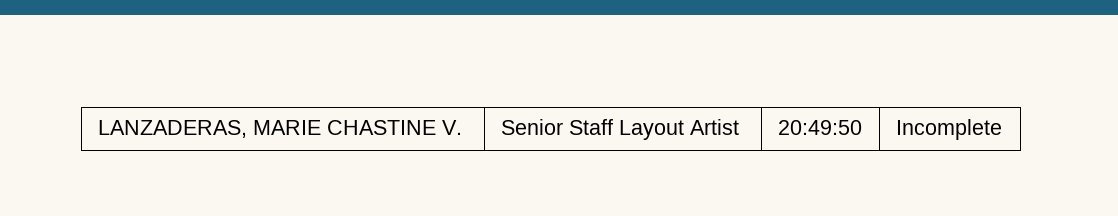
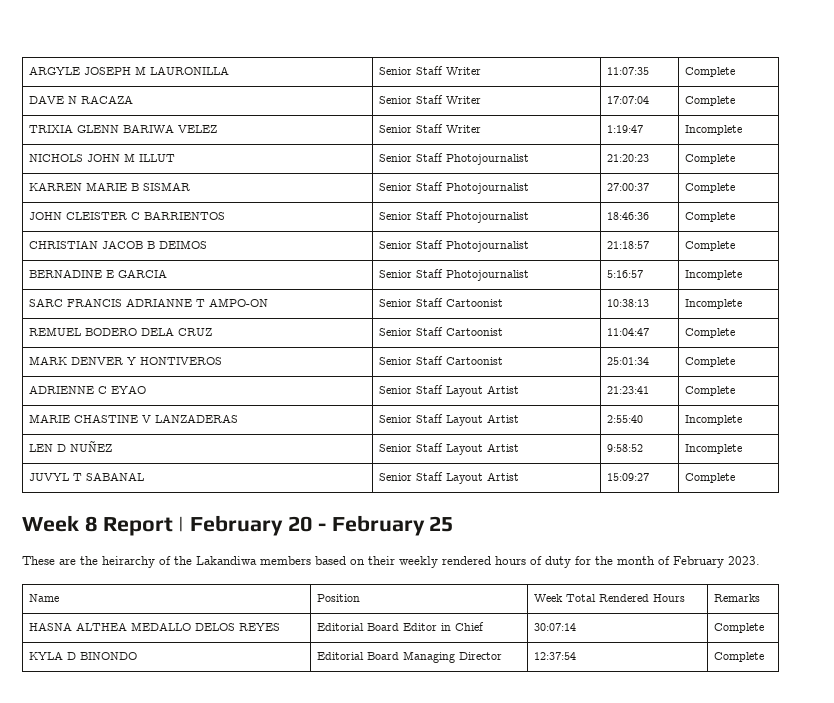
[97,120,462,138] [500,119,739,140] [777,120,862,135] [895,119,1002,140] LANZADERAS, MARIE CHASTINE V. | Senior Staff Layout Artist | 20:49:50 | Incomplete -> [28,66,229,75] [378,66,481,75] [606,67,649,75] [684,67,735,77] [28,95,133,104] [378,95,481,104] [606,96,649,104] [684,96,735,106] [28,124,217,133] [378,124,481,133] [606,125,643,133] [684,125,742,135] [28,153,175,162] [378,153,529,165] [606,154,649,162] [684,154,735,164] [28,182,190,191] [378,182,529,194] [606,183,649,191] [684,183,735,193] [28,211,225,220] [378,211,529,223] [606,212,649,220] [684,212,735,222] [28,240,207,249] [378,240,529,252] [606,241,649,249] [684,241,735,251] [28,269,167,278] [378,269,529,281] [606,270,643,278] [684,270,742,280] [28,298,268,307] [378,298,503,307] [606,299,649,307] [684,299,742,309] [28,327,212,336] [378,327,503,336] [606,328,649,336] [684,328,735,338] [28,356,222,365] [378,356,503,365] [606,357,649,365] [684,357,735,367] [28,385,146,394] [378,385,519,397] [606,386,649,394] [684,386,735,396] [28,414,238,423] [378,414,519,426] [606,415,643,423] [684,415,742,425] [28,440,112,452] [378,443,519,455] [606,444,643,452] [684,444,742,454] [28,472,144,481] [378,472,519,484] [606,473,649,481] [684,473,735,483] [22,515,454,536] [22,556,760,568] [28,594,59,602] [316,594,360,602] [533,594,685,602] [713,594,760,602] [28,622,280,631] [316,622,484,631] [533,623,576,631] [713,623,764,633] [28,651,137,660] [316,651,502,663] [533,652,576,660] [713,652,764,662] ARGYLE JOSEPH M LAURONILLA | Senior Staff Writer | 11:07:35 | Complete // DAVE N RACAZA | Senior Staff Writer | 17:07:04 | Complete // TRIXIA GLENN BARIWA VELEZ | Senior Staff Writer | 1:19:47 | Incomplete // NICHOLS JOHN M ILLUT | Senior Staff Photojournalist | 21:20:23 | Complete // KARREN MARIE B SISMAR | Senior Staff Photojournalist | 27:00:37 | Complete // JOHN CLEISTER C BARRIENTOS | Senior Staff Photojournalist | 18:46:36 | Complete // CHRISTIAN JACOB B DEIMOS | Senior Staff Photojournalist | 21:18:57 | Complete // BERNADINE E GARCIA | Senior Staff Photojournalist | 5:16:57 | Incomplete // SARC FRANCIS ADRIANNE T AMPO-ON | Senior Staff Cartoonist | 10:38:13 | Incomplete // REMUEL BODERO DELA CRUZ | Senior Staff Cartoonist | 11:04:47 | Complete // MARK DENVER Y HONTIVEROS | Senior Staff Cartoonist | 25:01:34 | Complete // ADRIENNE C EYAO | Senior Staff Layout Artist | 21:23:41 | Complete // MARIE CHASTINE V LANZADERAS | Senior Staff Layout Artist | 2:55:40 | Incomplete // LEN D NUÑEZ | Senior Staff Layout Artist | 9:58:52 | Incomplete // JUVYL T SABANAL | Senior Staff Layout Artist | 15:09:27 | Complete // Week 8 Report | February 20 - February 25 // These are the heirarchy of the Lakandiwa members based on their weekly rendered hours of duty for the month of February 2023. // Name | Position | Week Total Rendered Hours | Remarks // HASNA ALTHEA MEDALLO DELOS REYES | Editorial Board Editor in Chief | 30:07:14 | Complete // KYLA D BINONDO | Editorial Board Managing Director | 12:37:54 | Complete

